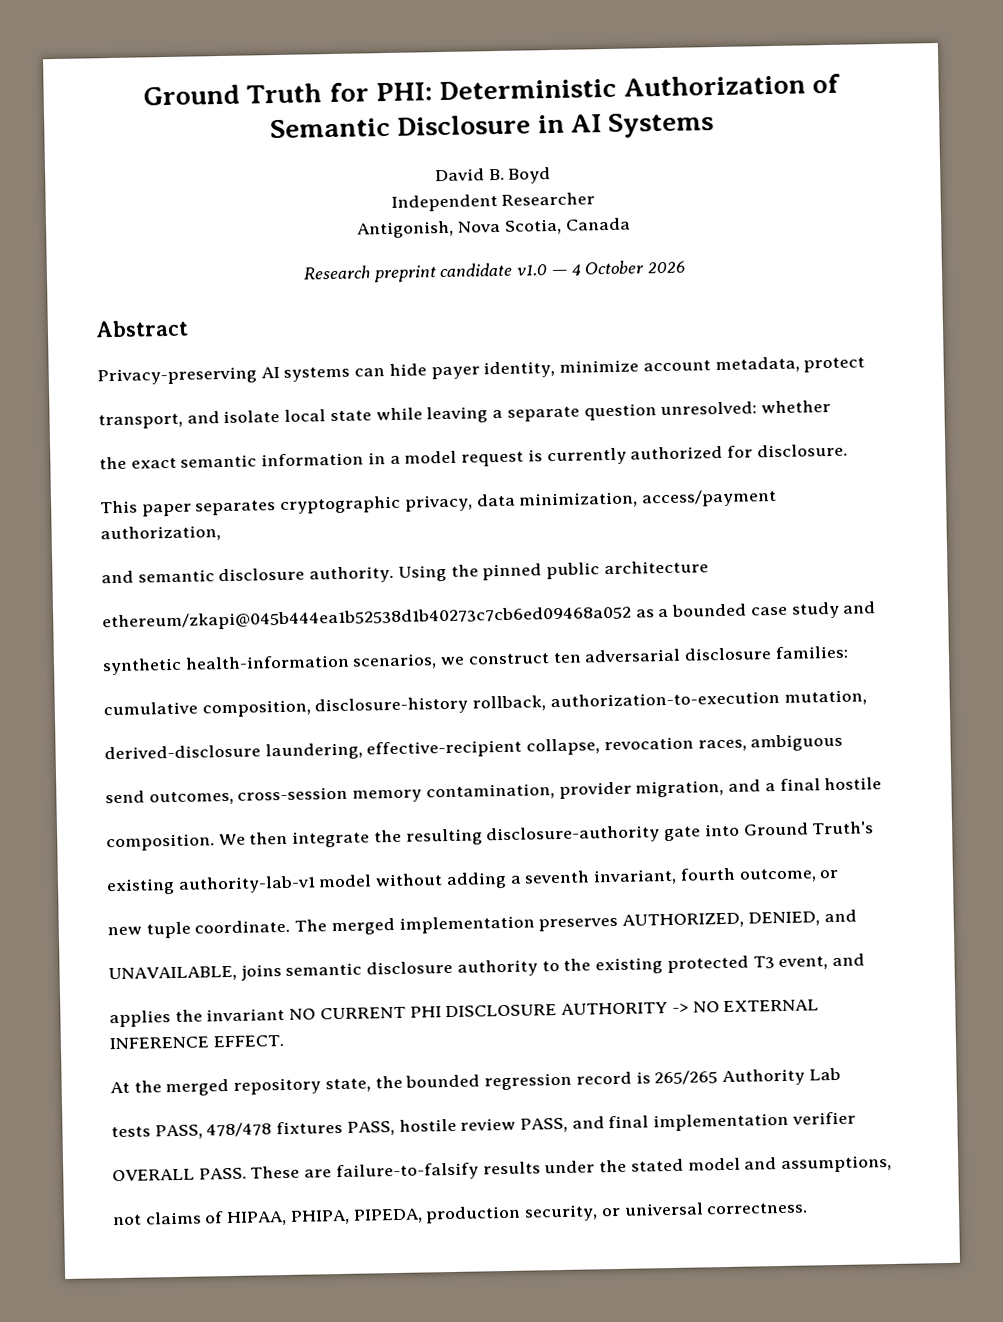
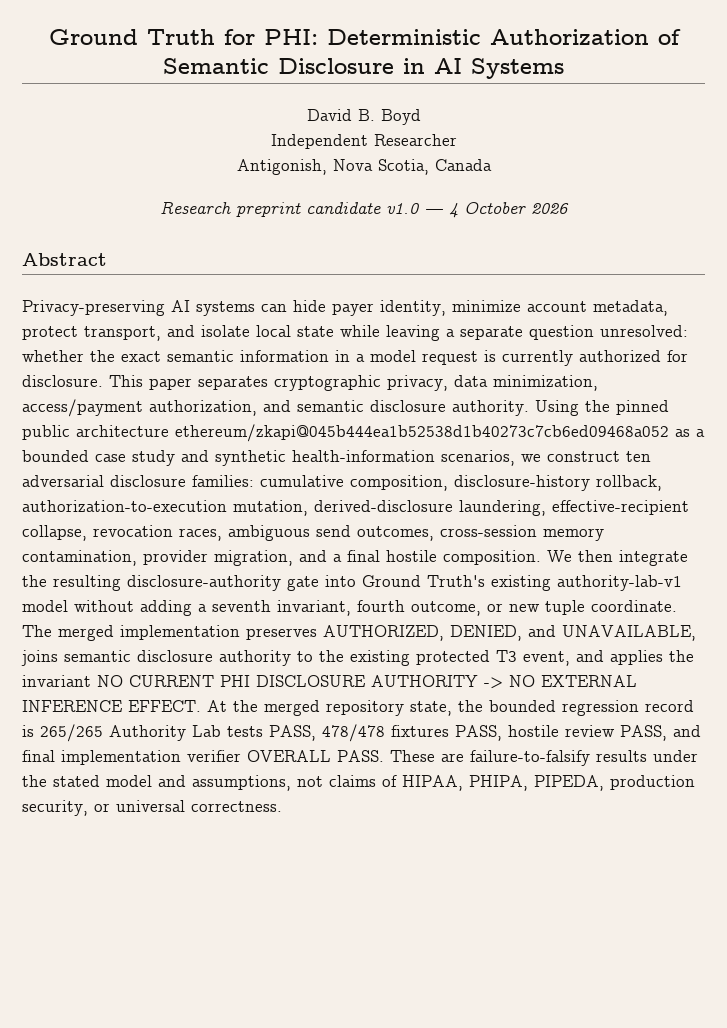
(866, 365) // -> (78, 333) none
(831, 406) // -> (84, 356) none
(848, 450) // -> (103, 381) none
(221, 534) // -> (257, 408) none
(709, 567) // -> (169, 431) none
(877, 607) // -> (209, 456) none
(848, 652) // -> (254, 481) none
(867, 697) // -> (308, 508) none
(844, 742) // -> (310, 533) none
(883, 784) // -> (437, 556) none
(875, 828) // -> (485, 581) none
(839, 874) // -> (503, 607) none
(857, 916) // -> (556, 631) none
(865, 960) // -> (604, 656) none
(284, 1041) // -> (201, 706) none
(841, 1074) // -> (221, 731) none
(856, 1118) // -> (241, 756) none
(892, 1164) // -> (291, 783) none

